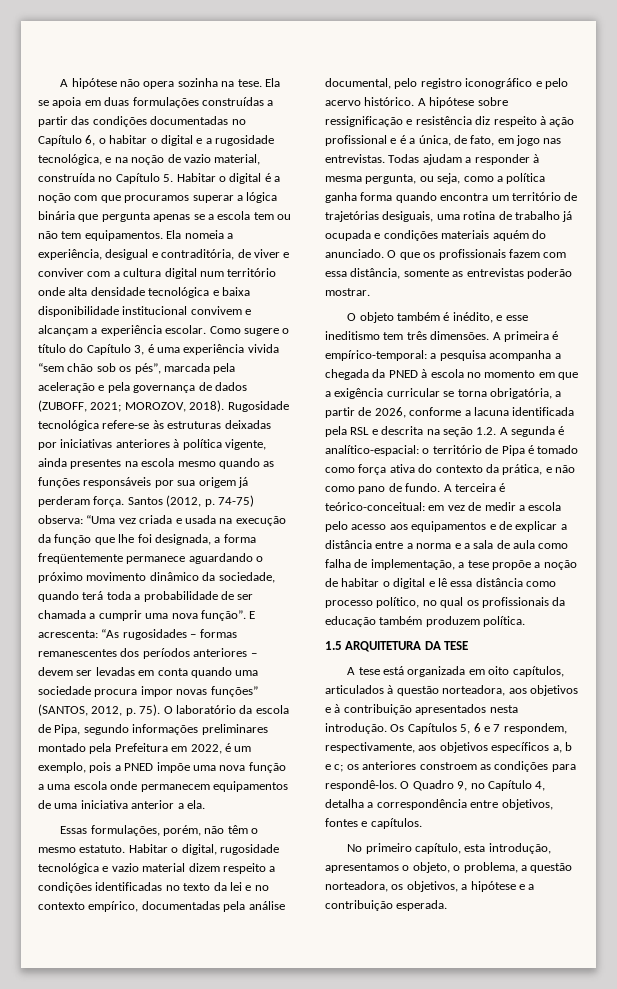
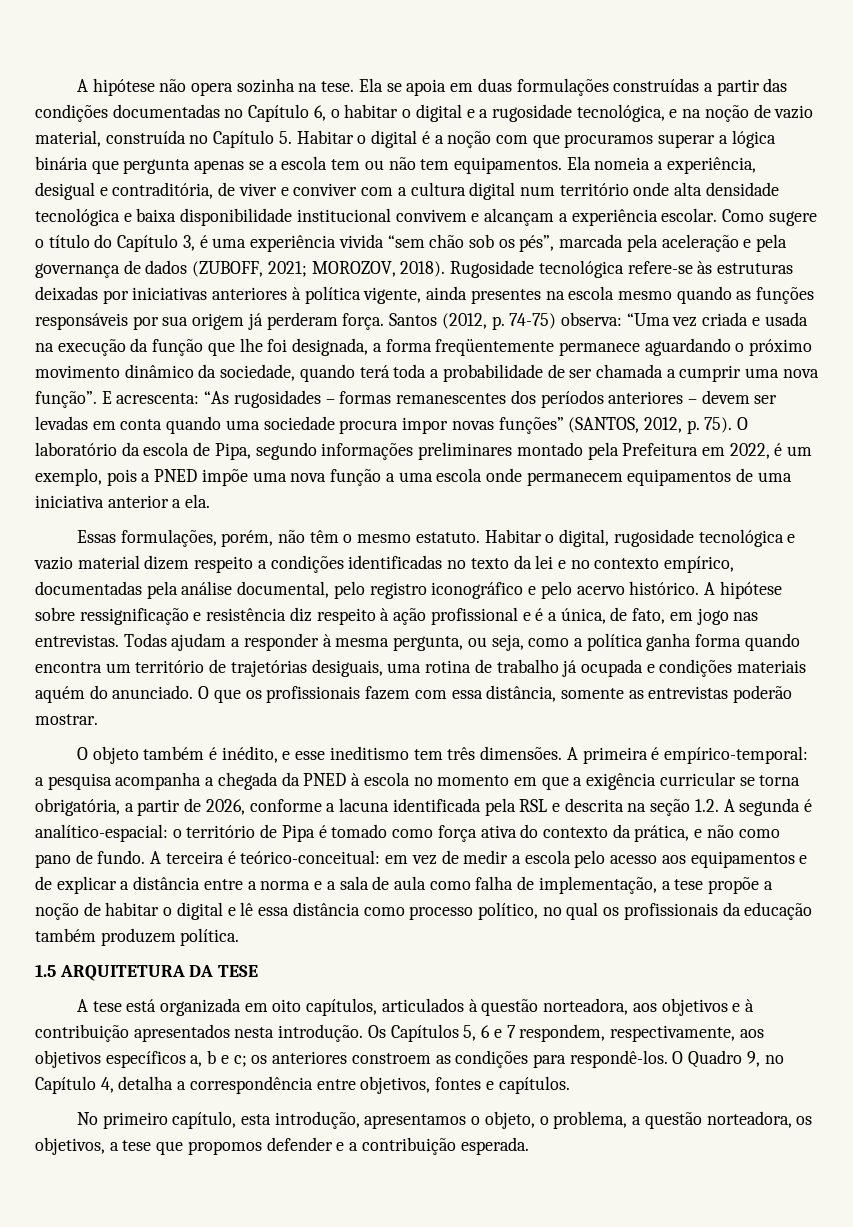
[470,881,516,892] hipótese -> [122,1137,333,1155] tese que propomos defender

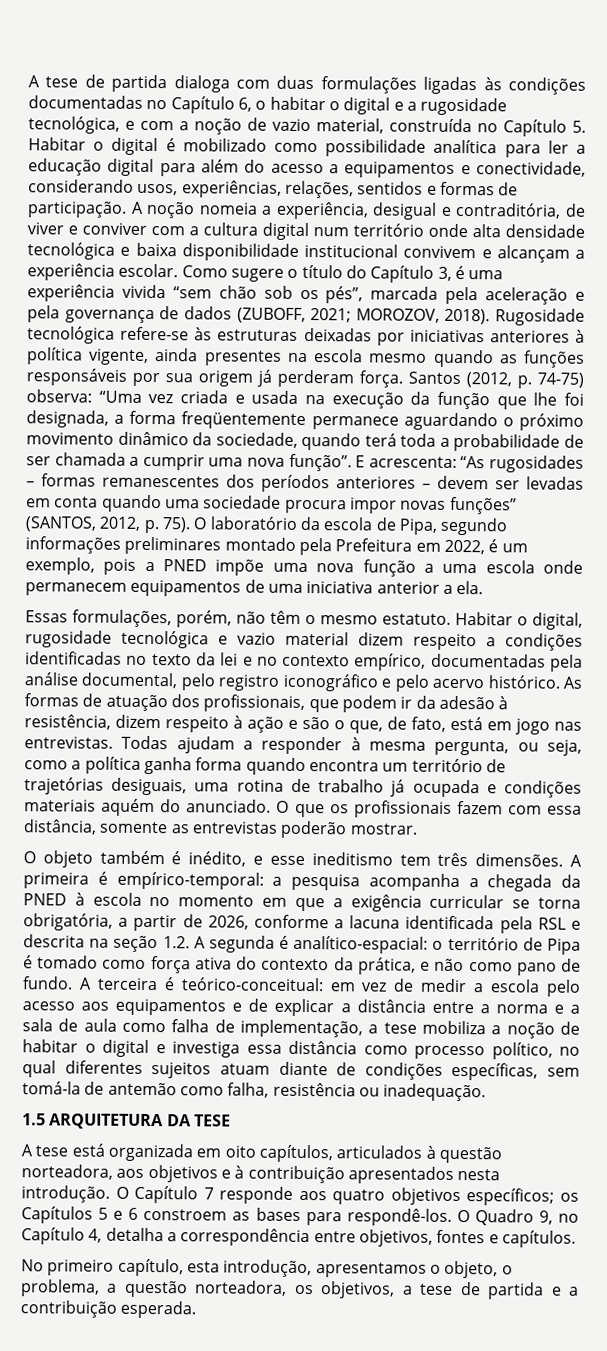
[76,78,788,96] A hipótese não opera sozinha na tese. Ela se apoia em duas formulações construídas a partir das -> [28,74,502,95] A tese de partida dialoga com duas formulações ligadas às
[682,109,702,118] na -> [140,120,189,131] com a
[434,130,776,148] [35,156,591,174] a noção com que procuramos superar a lógica binária que pergunta apenas se a escola tem ou não tem equipamentos. Ela -> [182,138,587,158] [28,158,586,178] [28,179,519,199] [27,201,196,219] mobilizado como possibilidade analítica para ler a educação digital para além do acesso a equipamentos e conectividade, considerando usos, experiências, relações, sentidos e formas de participação. A noção
[703,581,782,599] [35,607,606,625] A hipótese sobre ressignificação e resistência diz respeito à ação profissional e é a única, -> [563,676,583,689] [24,693,509,713] [24,714,383,734] As formas de atuação dos profissionais, que podem ir da adesão à resistência, dizem respeito à ação e são o que,
(666, 616) none -> [450,716,483,731] está
[708,877,760,894] propõe -> [421,1020,486,1035] mobiliza
[240,902,254,916] lê -> [172,1041,240,1058] investiga
[603,902,813,920] [35,928,240,946] os profissionais da educação também produzem política. -> [64,1060,580,1081] [22,1081,487,1102] diferentes sujeitos atuam diante de condições específicas, sem tomá-la de antemão como falha, resistência ou inadequação.
[367,1024,764,1042] [35,1050,348,1068] Os Capítulos 5, 6 e 7 respondem, respectivamente, aos objetivos específicos a, b e c; os anteriores -> [115,1185,579,1206] [21,1206,139,1224] O Capítulo 7 responde aos quatro objetivos específicos; os Capítulos 5 e 6
[455,1050,529,1068] condições -> [255,1207,301,1221] bases
[156,1137,333,1155] que propomos defender -> [460,1282,545,1300] de partida

